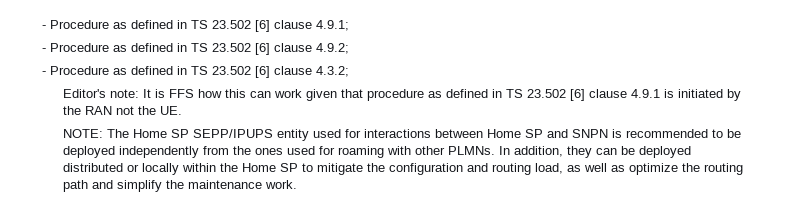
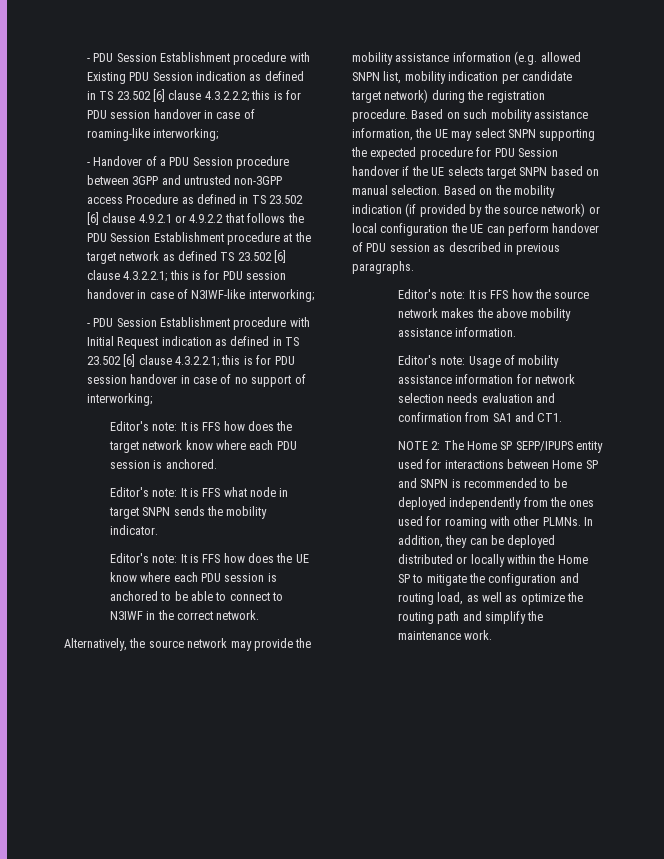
[41,20,349,32] [41,43,349,55] [41,66,349,78] [62,89,741,101] [62,106,182,115] [62,129,103,138] - Procedure as defined in TS 23.502 [6] clause 4.9.1; // - Procedure as defined in TS 23.502 [6] clause 4.9.2; // - Procedure as defined in TS 23.502 [6] clause 4.3.2; // Editor's note: It is FFS how this can work given that procedure as defined in TS 23.502 [6] clause 4.9.1 is initiated by the RAN not the UE. // NOTE: -> [86,52,310,65] [86,71,304,84] [86,89,301,102] [86,109,255,119] [86,128,219,141] [86,156,290,169] [86,175,283,185] [86,194,304,204] [86,212,304,225] [86,232,311,245] [85,250,287,264] [86,270,287,282] [86,289,314,302] [86,317,310,330] [86,336,300,349] [86,354,295,367] [86,374,306,387] [86,393,152,406] [109,421,293,431] [108,440,297,453] [109,459,217,469] [109,487,289,497] [108,506,268,519] [109,525,158,535] [109,553,309,563] [109,572,277,582] [109,591,284,601] [109,610,260,620] [64,638,312,651] [352,51,581,65] [352,71,572,84] [351,89,545,103] [352,109,588,122] [352,128,596,141] [351,147,558,160] [352,166,599,179] [352,185,555,198] [352,203,600,217] [352,223,600,236] [352,242,561,255] [352,261,414,274] [397,289,590,299] [397,308,572,321] [397,327,517,337] [397,355,560,368] [397,374,575,384] [397,393,555,403] [397,412,563,422] [397,441,441,450] - PDU Session Establishment procedure with Existing PDU Session indication as defined in TS 23.502 [6] clause 4.3.2.2.2; this is for PDU session handover in case of roaming-like interworking; // - Handover of a PDU Session procedure between 3GPP and untrusted non-3GPP access Procedure as defined in TS 23.502 [6] clause 4.9.2.1 or 4.9.2.2 that follows the PDU Session Establishment procedure at the target network as defined TS 23.502 [6] clause 4.3.2.2.1; this is for PDU session handover in case of N3IWF-like interworking; // - PDU Session Establishment procedure with Initial Request indication as defined in TS 23.502 [6] clause 4.3.2.2.1; this is for PDU session handover in case of no support of interworking; // Editor's note: It is FFS how does the target network know where each PDU session is anchored. // Editor's note: It is FFS what node in target SNPN sends the mobility indicator. // Editor's note: It is FFS how does the UE know where each PDU session is anchored to be able to connect to N3IWF in the correct network. // Alternatively, the source network may provide the mobility assistance information (e.g. allowed SNPN list, mobility indication per candidate target network) during the registration procedure. Based on such mobility assistance information, the UE may select SNPN supporting the expected procedure for PDU Session handover if the UE selects target SNPN based on manual selection. Based on the mobility indication (if provided by the source network) or local configuration the UE can perform handover of PDU session as described in previous paragraphs. // Editor's note: It is FFS how the source network makes the above mobility assistance information. // Editor's note: Usage of mobility assistance information for network selection needs evaluation and confirmation from SA1 and CT1. // NOTE 2:

